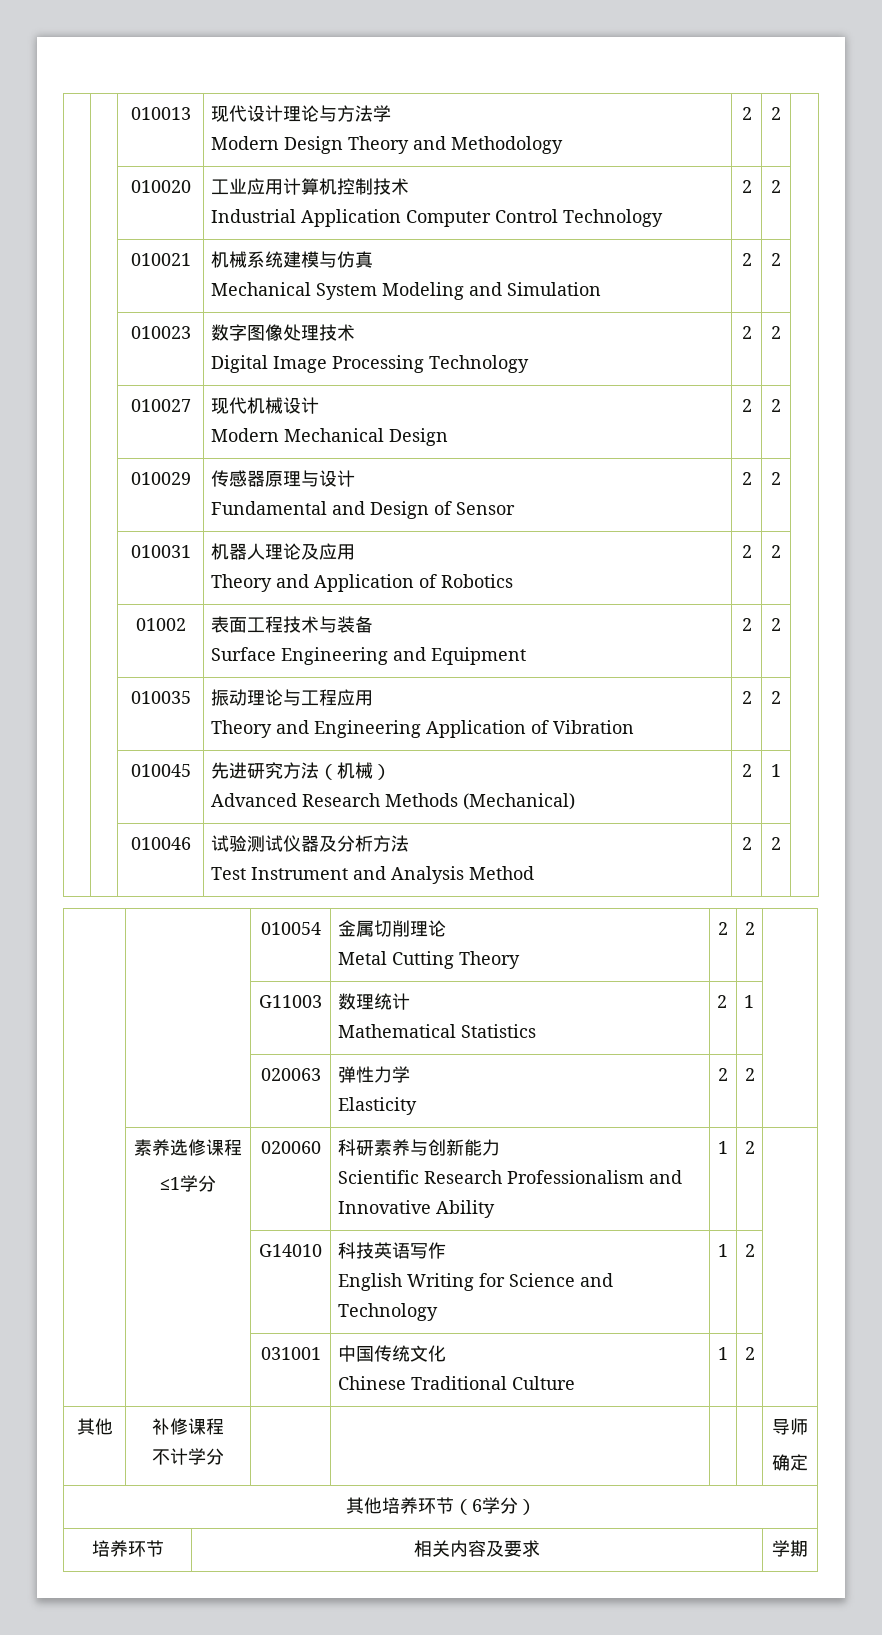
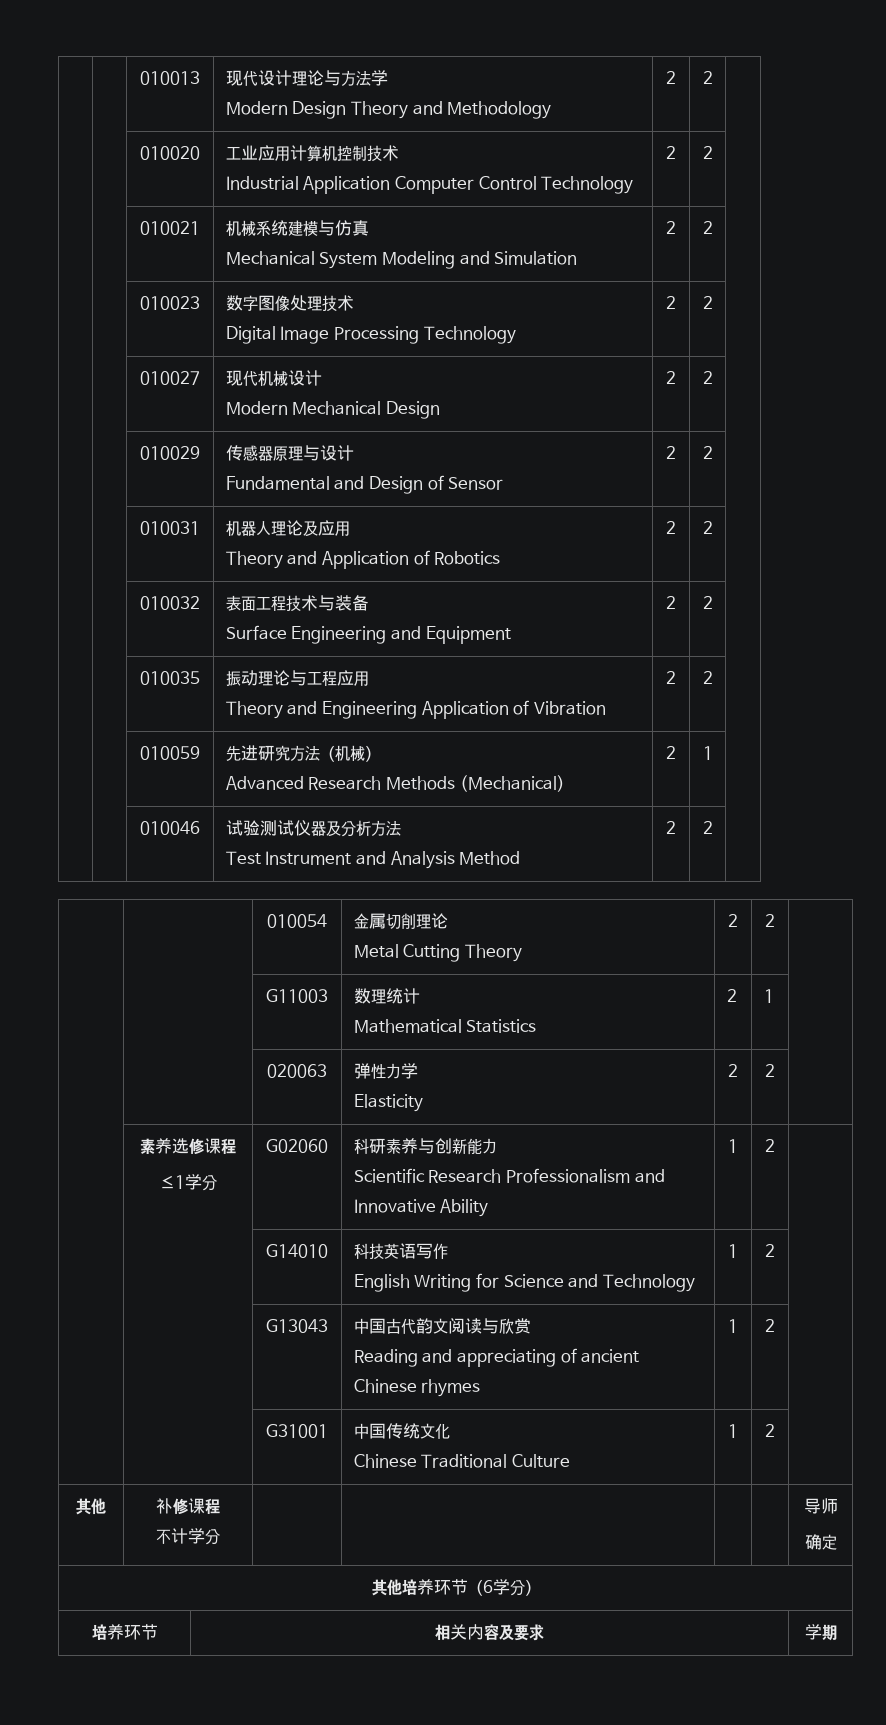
[135,618,186,631] 01002 -> [140,596,200,610] 010032
[130,764,191,777] 010045 -> [140,746,200,760] 010059
[260,1141,321,1154] 020060 -> [266,1139,328,1153] G02060
[260,1347,321,1360] 031001 -> [266,1319,328,1333] [353,1318,531,1334] [353,1348,640,1367] [353,1379,481,1397] [728,1319,738,1333] [765,1319,775,1332] [266,1424,328,1438] G13043 | 中国古代韵文阅读与欣赏 // Reading and appreciating of ancient Chinese rhymes | 1 | 2 | // | | G31001

